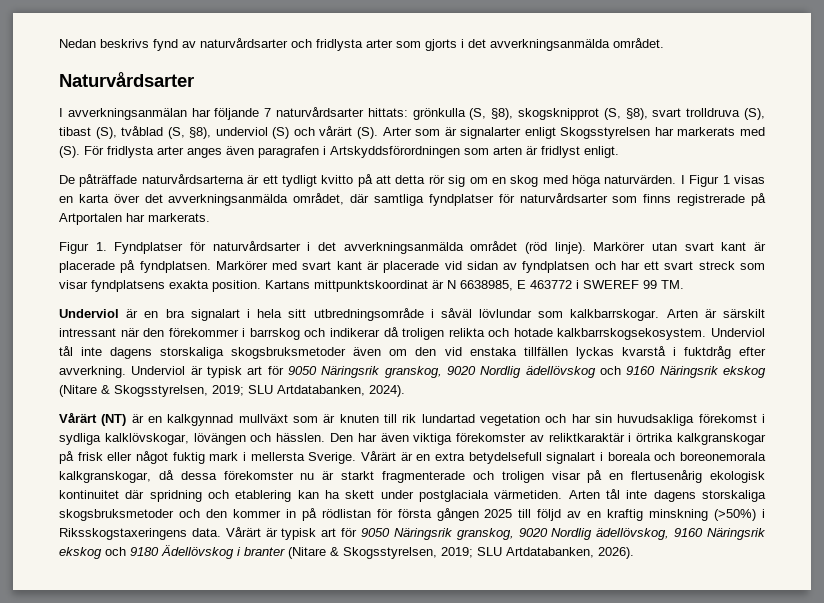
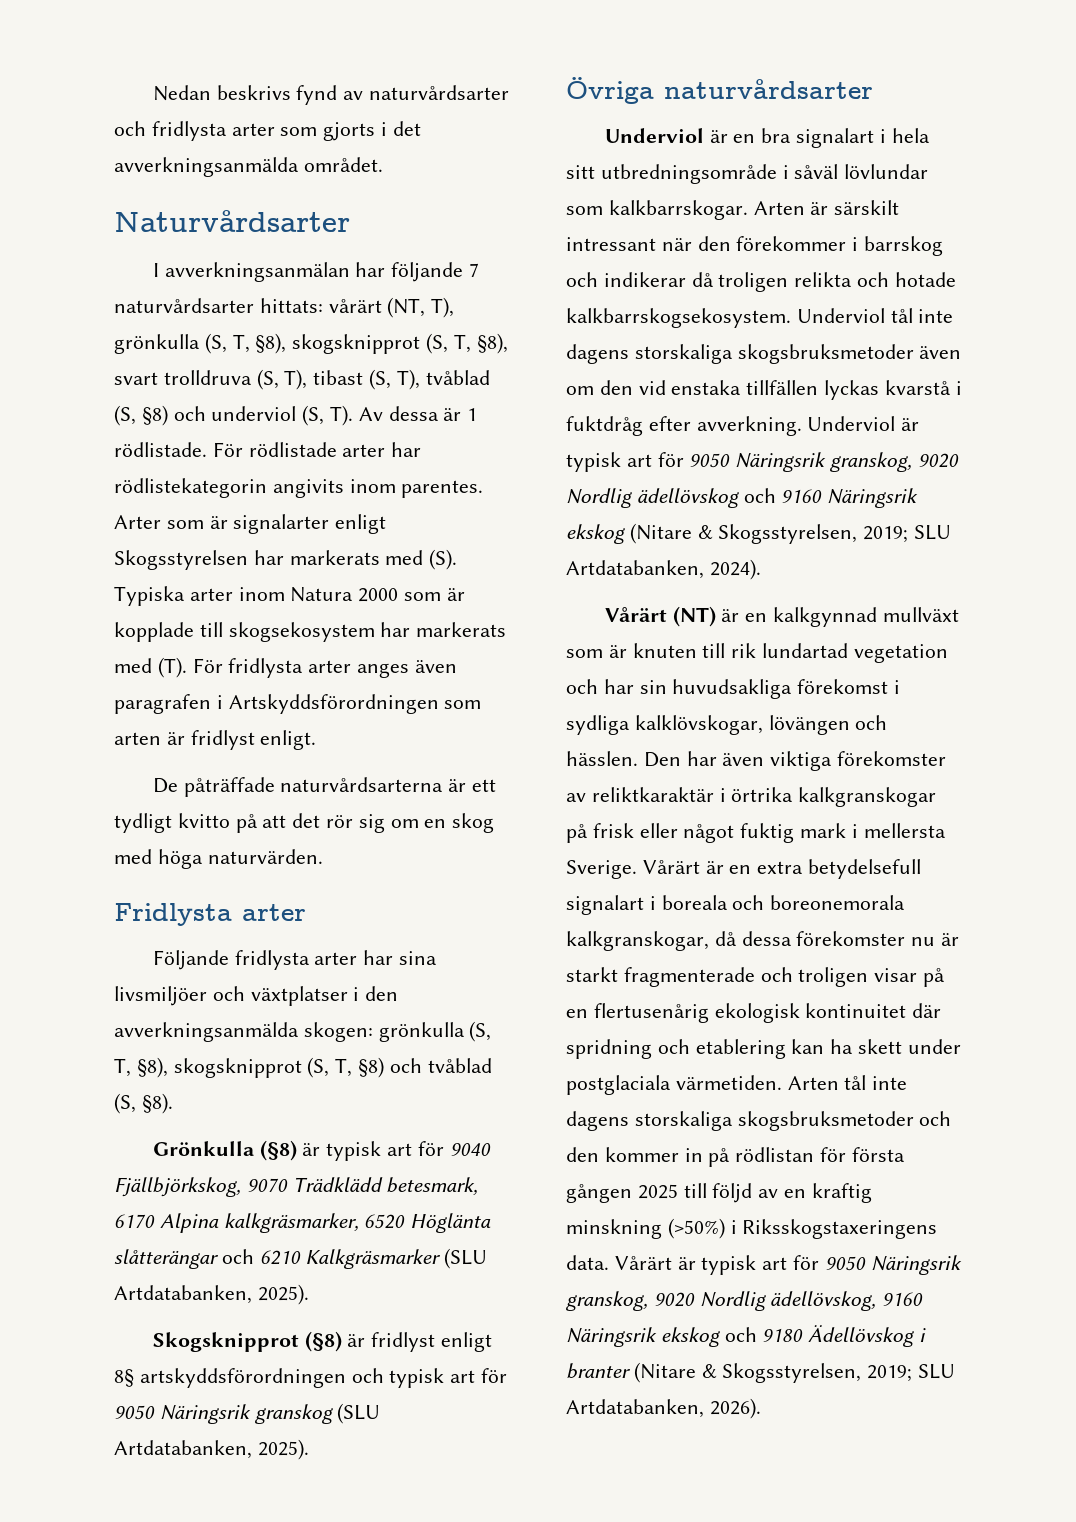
[412,108,621,120] grönkulla (S, §8), skogsknipprot (S, -> [328,297,455,318] [114,333,471,354] vårärt (NT, T), grönkulla (S, T, §8), skogsknipprot (S, T,
[743,108,765,120] [59,126,378,139] (S), tibast (S), tvåblad (S, §8), underviol (S) och vårärt (S). -> [256,369,490,390] [114,405,478,426] [114,442,422,457] [114,478,484,498] (S, T), tibast (S, T), tvåblad (S, §8) och underviol (S, T). Av dessa är 1 rödlistade. För rödlistade arter har rödlistekategorin angivits inom parentes.
(80, 152) none -> [114,586,465,606] [114,622,507,642] [114,657,187,678] Typiska arter inom Natura 2000 som är kopplade till skogsekosystem har markerats med (T).
[395,175,426,184] detta -> [292,813,321,828] det
[680,175,766,187] [59,193,766,206] [59,213,210,225] [59,241,766,254] [59,260,766,273] [59,280,684,292] I Figur 1 visas en karta över det avverkningsanmälda området, där samtliga fyndplatser för naturvårdsarter som finns registrerade på Artportalen har markerats. // Figur 1. Fyndplatser för naturvårdsarter i det avverkningsanmälda området (röd linje). Markörer utan svart kant är placerade på fyndplatsen. Markörer med svart kant är placerade vid sidan av fyndplatsen och har ett svart streck som visar fyndplatsens exakta position. Kartans mittpunktskoordinat är N 6638985, E 463772 i SWEREF 99 TM. -> [114,903,306,926] [152,950,438,970] [114,986,399,1006] [114,1021,492,1042] [114,1057,492,1078] [114,1093,173,1114] [152,1140,491,1161] [114,1177,479,1197] [114,1213,492,1233] [114,1248,488,1269] [114,1284,309,1305] [152,1331,493,1352] [114,1368,508,1388] [114,1403,381,1424] [114,1439,309,1460] [566,77,873,104] // Fridlysta arter // Följande fridlysta arter har sina livsmiljöer och växtplatser i den avverkningsanmälda skogen: grönkulla (S, T, §8), skogsknipprot (S, T, §8) och tvåblad (S, §8). // Grönkulla (§8) är typisk art för 9040 Fjällbjörkskog, 9070 Trädklädd betesmark, 6170 Alpina kalkgräsmarker, 6520 Höglänta slåtterängar och 6210 Kalkgräsmarker (SLU Artdatabanken, 2025). // Skogsknipprot (§8) är fridlyst enligt 8§ artskyddsförordningen och typisk art för 9050 Näringsrik granskog (SLU Artdatabanken, 2025). // Övriga naturvårdsarter

